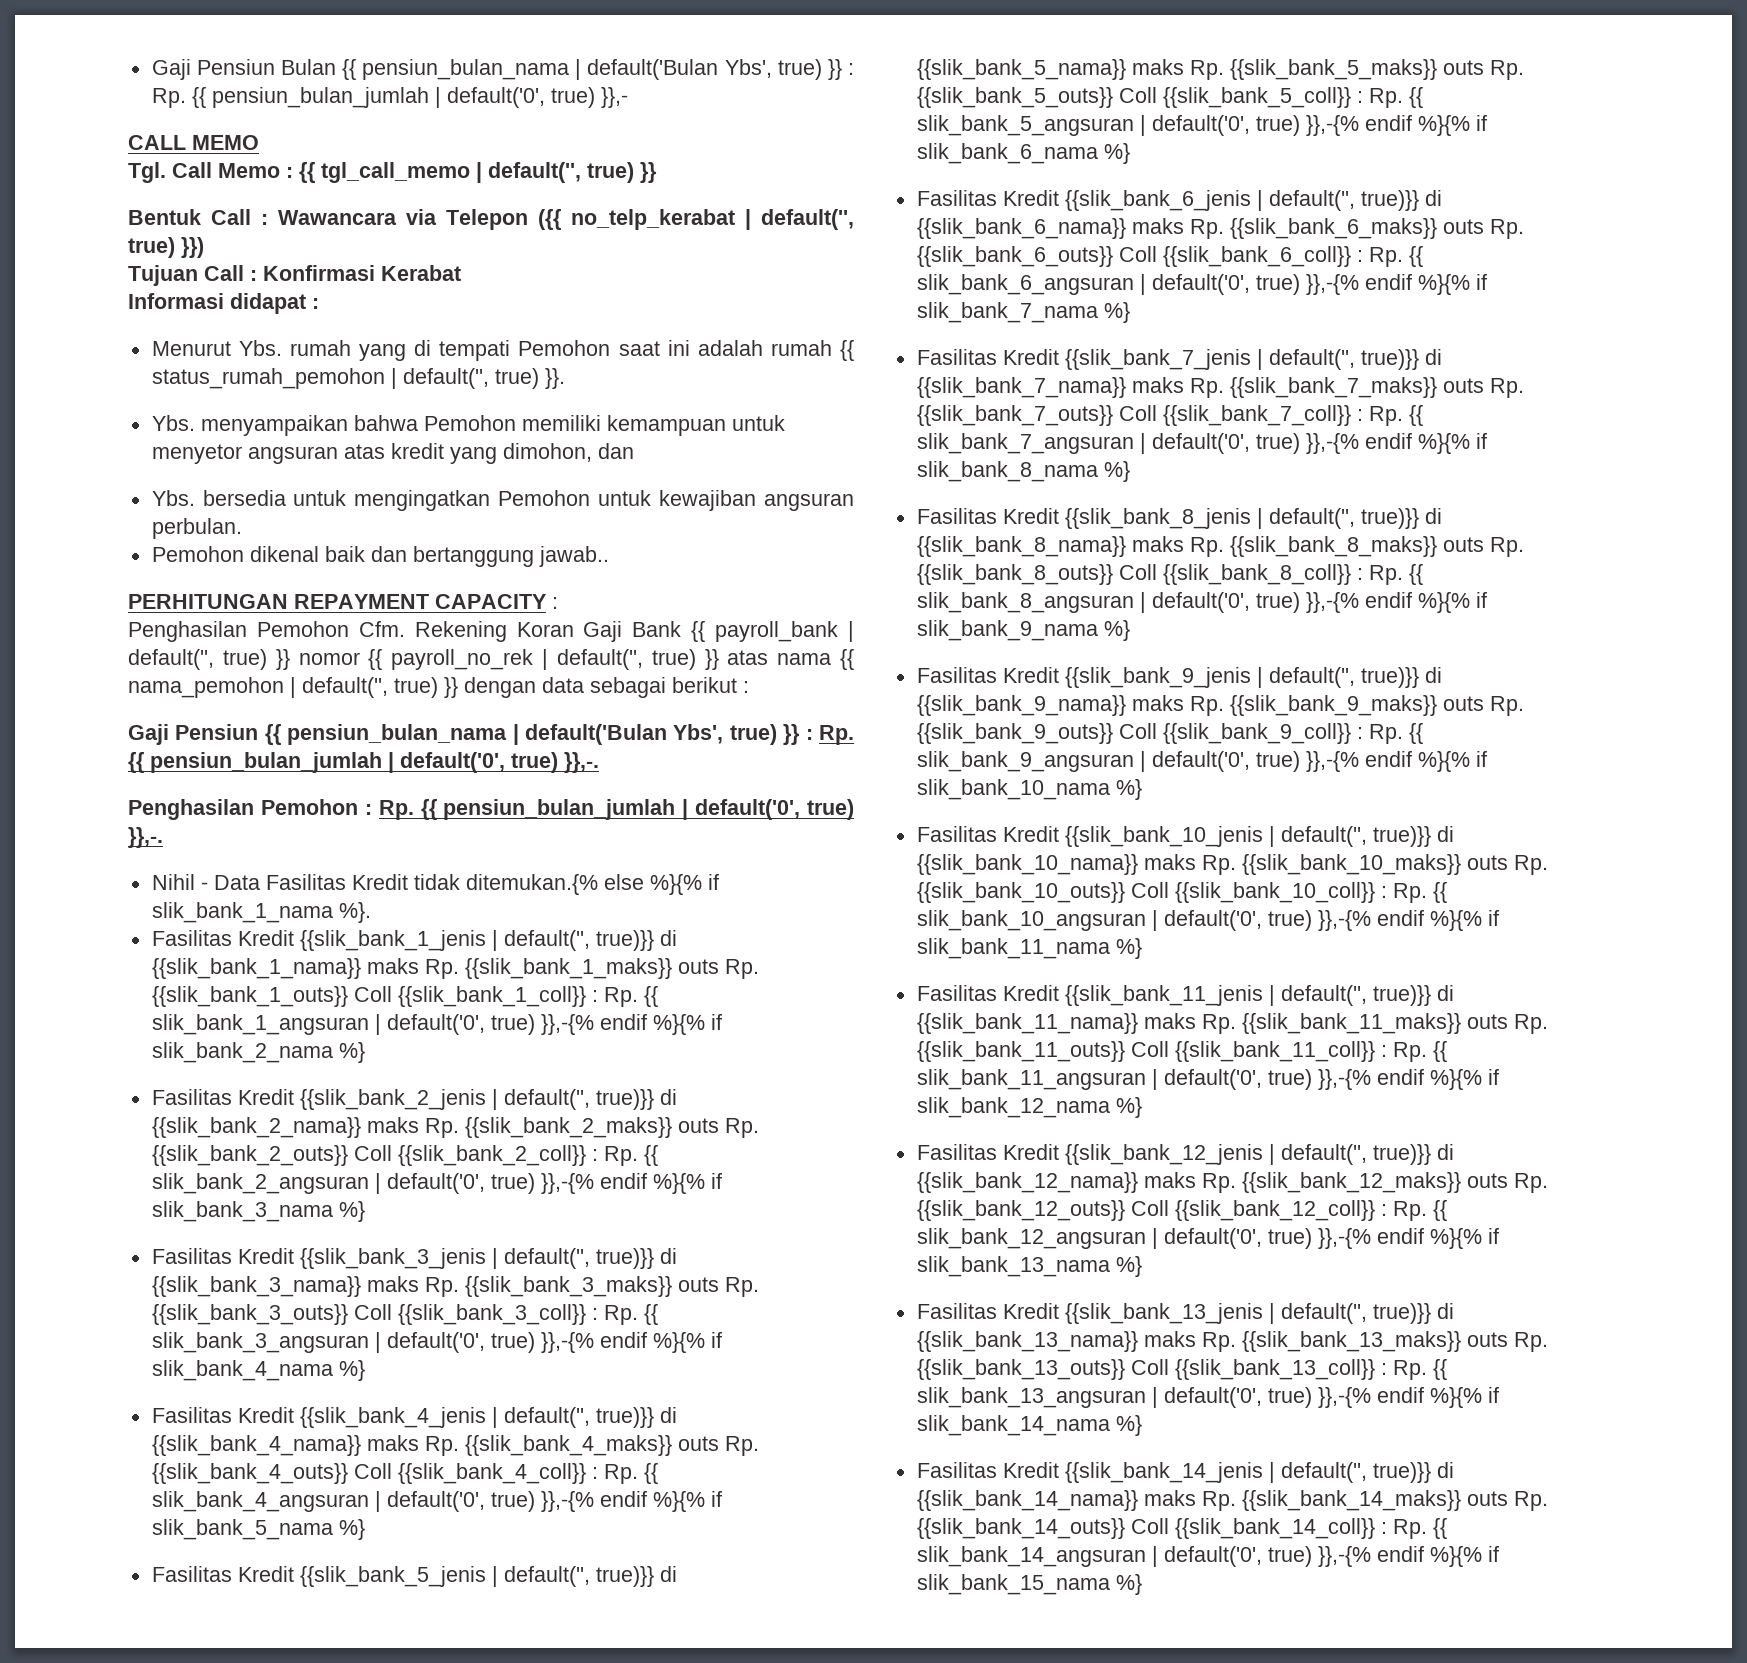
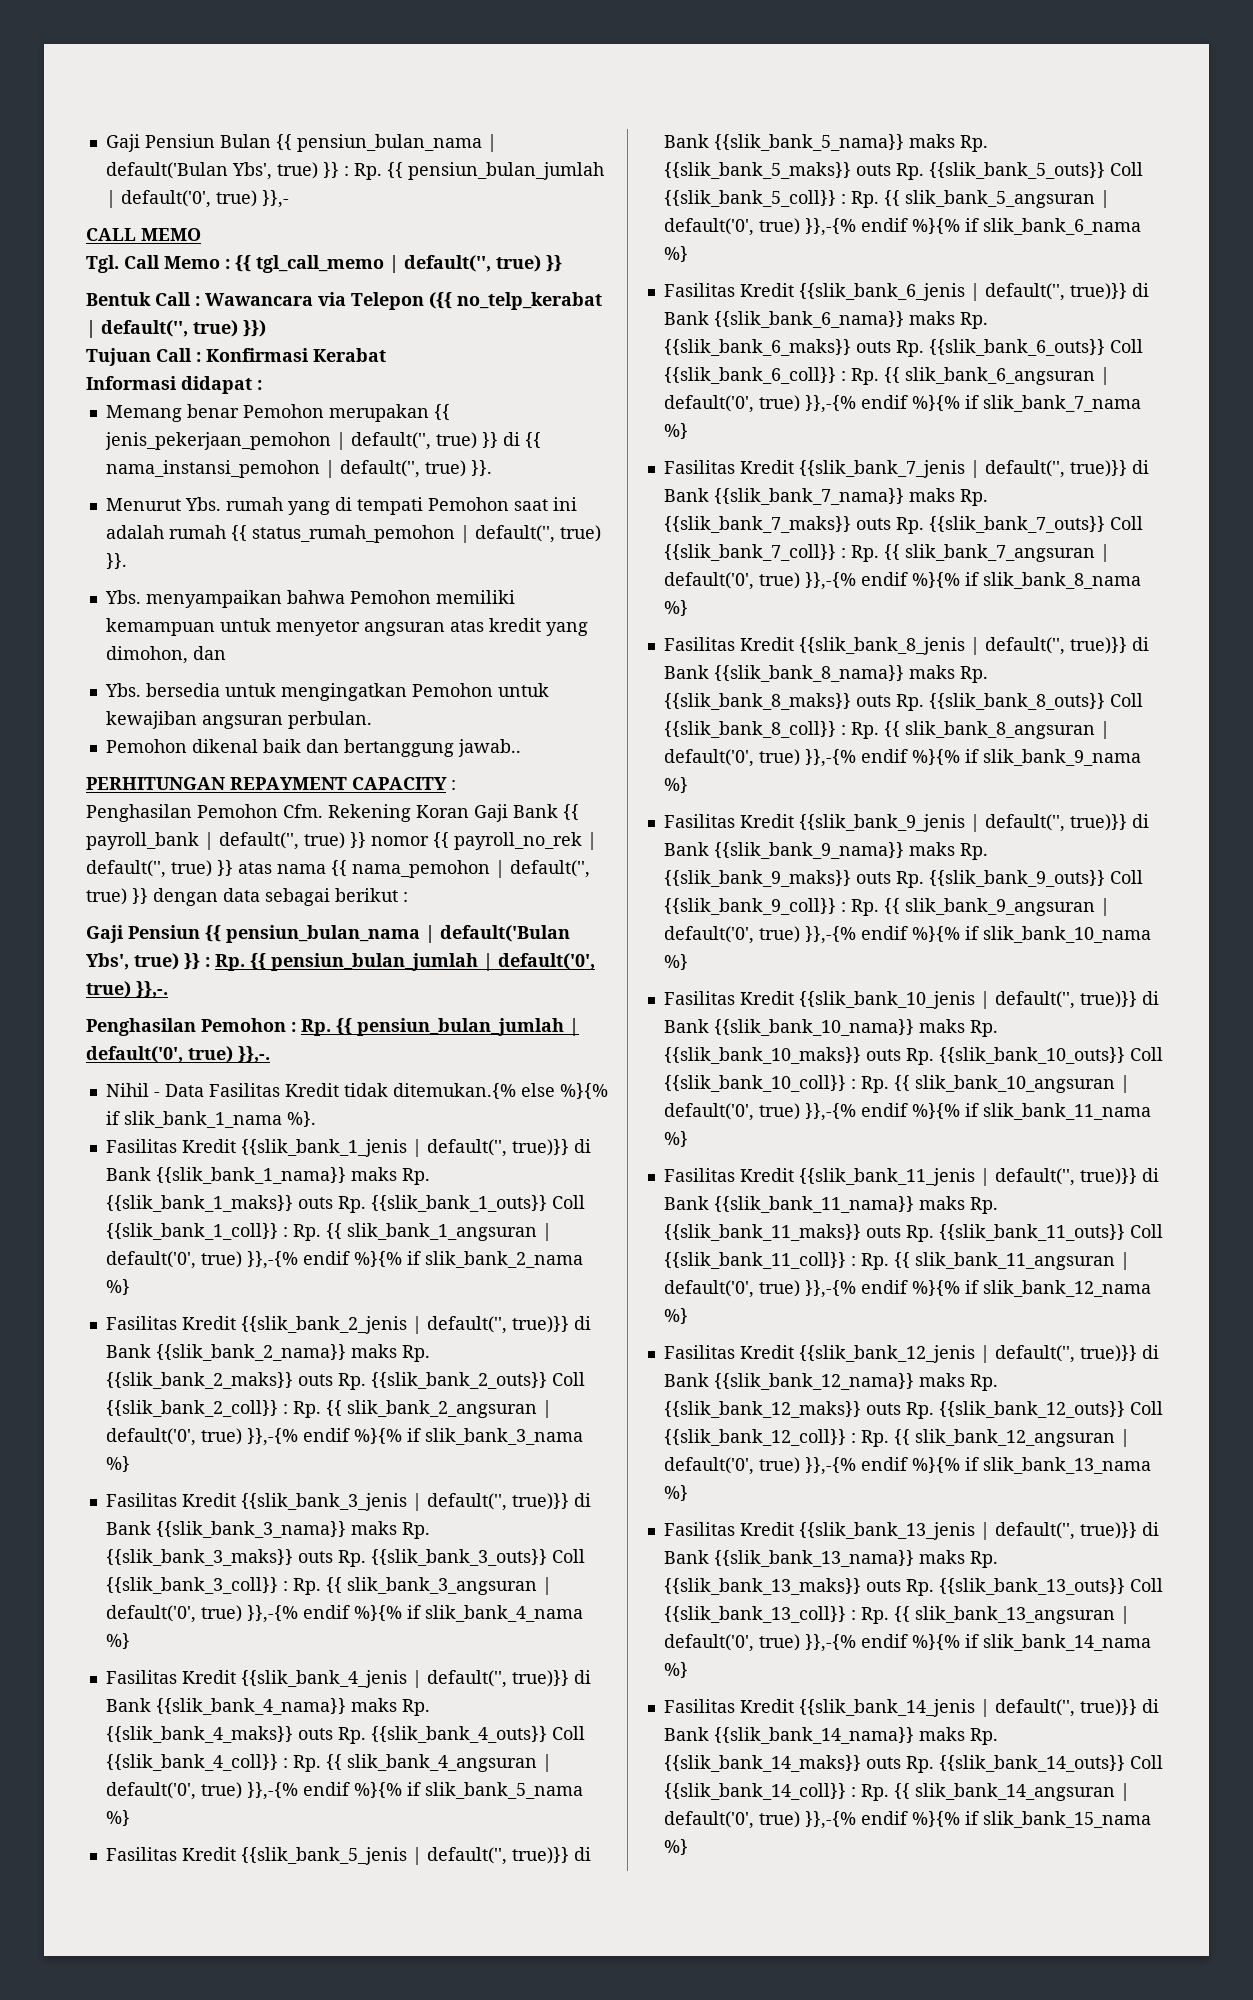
(319, 303) none -> [105,404,450,422] [104,432,541,450] [105,460,492,478] // Memang benar Pemohon merupakan {{ jenis_pekerjaan_pemohon | default('', true) }} di {{ nama_instansi_pemohon | default('', true) }}.
(677, 938) none -> [105,1167,151,1181] Bank
(677, 1097) none -> [105,1344,151,1358] Bank
(677, 1256) none -> [105,1521,151,1535] Bank
(677, 1415) none -> [105,1698,151,1712] Bank
(677, 1574) none -> [663,134,709,148] Bank
(1442, 198) none -> [663,311,709,325] Bank
(1442, 357) none -> [663,488,709,502] Bank
(1442, 516) none -> [663,665,709,679] Bank
(1442, 675) none -> [663,842,709,856] Bank
(1454, 834) none -> [663,1019,709,1033] Bank
(1454, 993) none -> [663,1196,709,1210] Bank
(1454, 1152) none -> [663,1373,709,1387] Bank
(1454, 1311) none -> [663,1550,709,1564] Bank
(1454, 1470) none -> [663,1727,709,1741] Bank

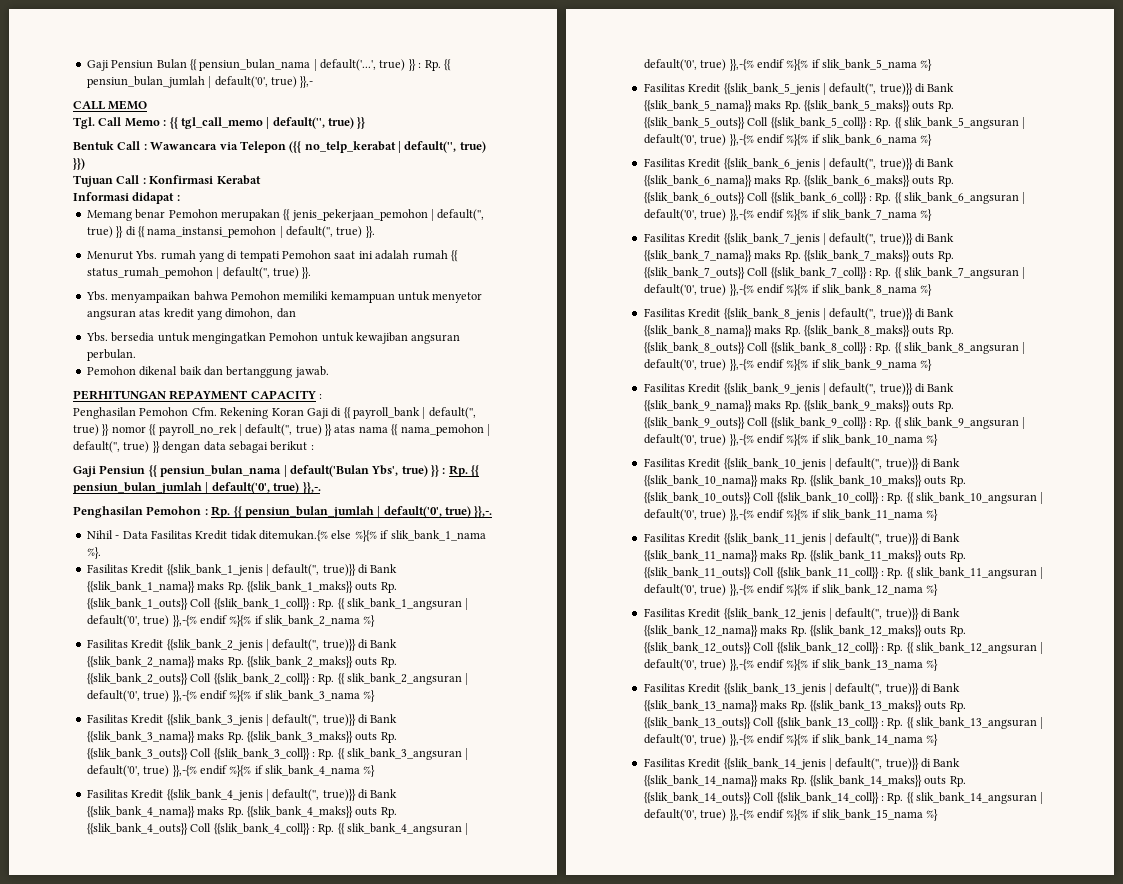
[105,162,272,180] default('Bulan Ybs', -> [320,59,376,71] default('...',
[457,739,521,757] jawab.. -> [294,366,329,378] jawab.
[513,804,558,818] Bank -> [331,407,342,417] di

